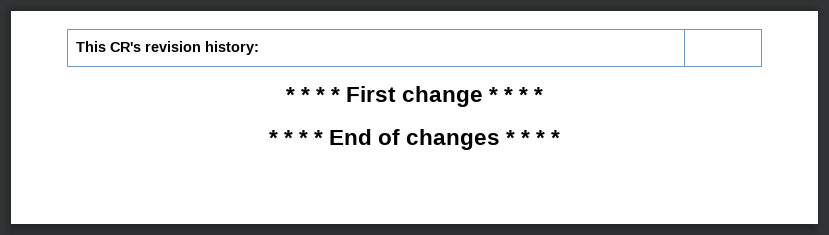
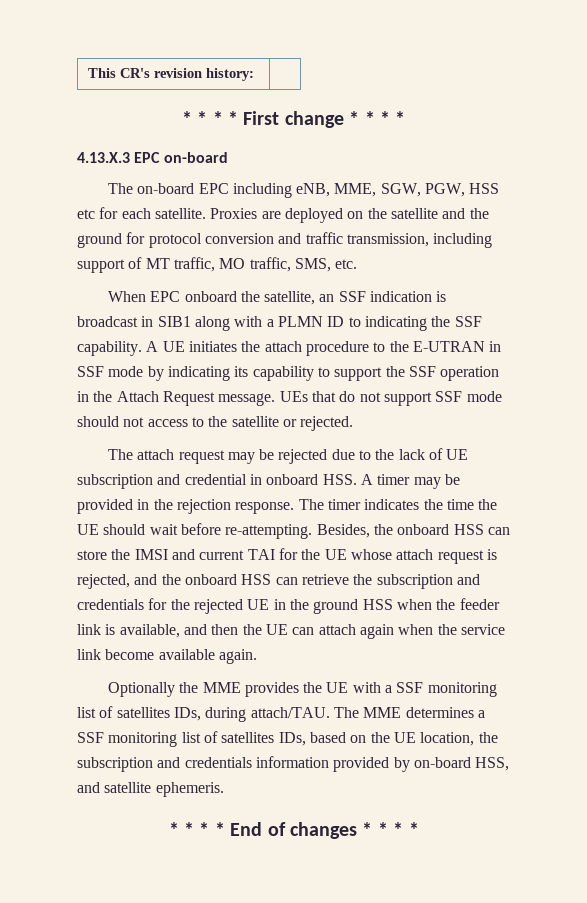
(544, 94) none -> [77,152,228,163] [107,183,500,198] [77,207,489,223] [77,232,493,248] [77,257,358,273] [107,291,447,305] [77,316,482,331] [77,341,502,356] [77,366,500,381] [77,391,502,406] [77,416,354,431] [107,448,469,464] [77,474,460,489] [77,499,498,514] [77,523,510,539] [77,548,497,564] [77,574,480,589] [77,598,500,614] [77,624,505,639] [77,649,257,664] [107,682,497,697] [77,706,485,722] [77,731,498,747] [77,756,510,772] [77,782,224,797] // 4.13.X.3 EPC on-board // The on-board EPC including eNB, MME, SGW, PGW, HSS etc for each satellite. Proxies are deployed on the satellite and the ground for protocol conversion and traffic transmission, including support of MT traffic, MO traffic, SMS, etc. // When EPC onboard the satellite, an SSF indication is broadcast in SIB1 along with a PLMN ID to indicating the SSF capability. A UE initiates the attach procedure to the E-UTRAN in SSF mode by indicating its capability to support the SSF operation in the Attach Request message. UEs that do not support SSF mode should not access to the satellite or rejected. // The attach request may be rejected due to the lack of UE subscription and credential in onboard HSS. A timer may be provided in the rejection response. The timer indicates the time the UE should wait before re-attempting. Besides, the onboard HSS can store the IMSI and current TAI for the UE whose attach request is rejected, and the onboard HSS can retrieve the subscription and credentials for the rejected UE in the ground HSS when the feeder link is available, and then the UE can attach again when the service link become available again. // Optionally the MME provides the UE with a SSF monitoring list of satellites IDs, during attach/TAU. The MME determines a SSF monitoring list of satellites IDs, based on the UE location, the subscription and credentials information provided by on-board HSS, and satellite ephemeris.

